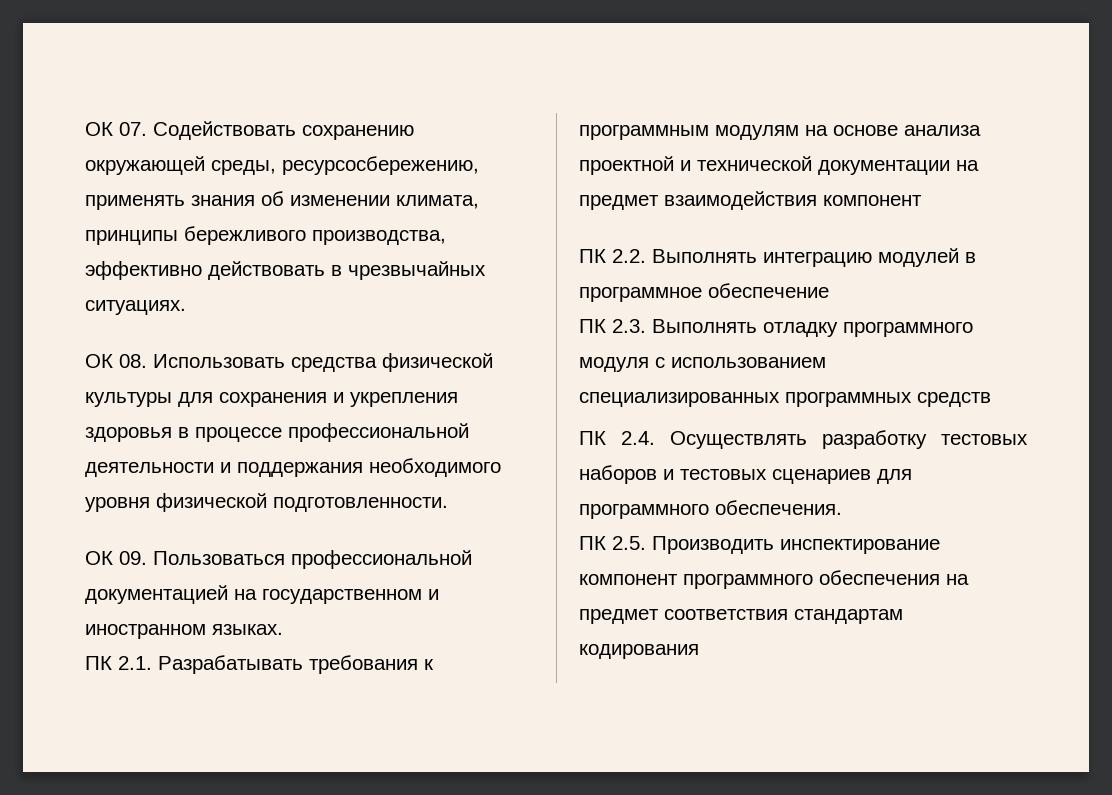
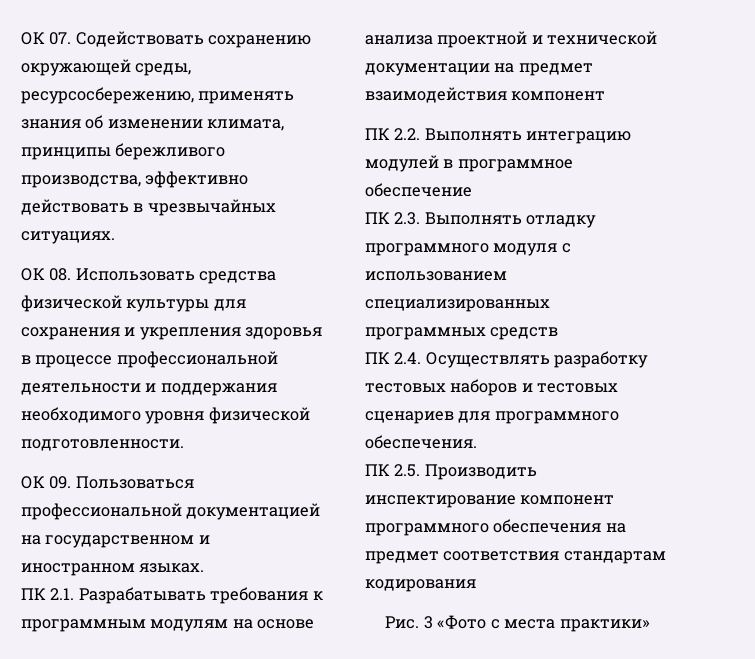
(699, 651) none -> [385,615,650,632] // Рис. 3 «Фото с места практики»

